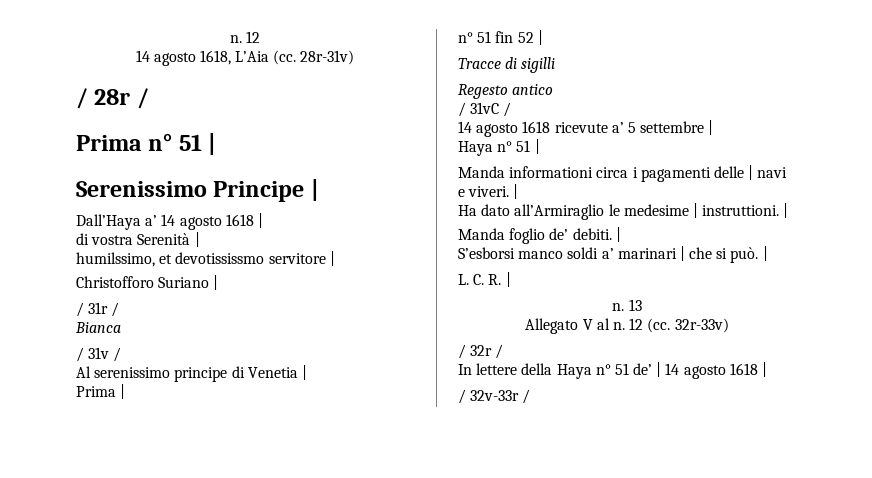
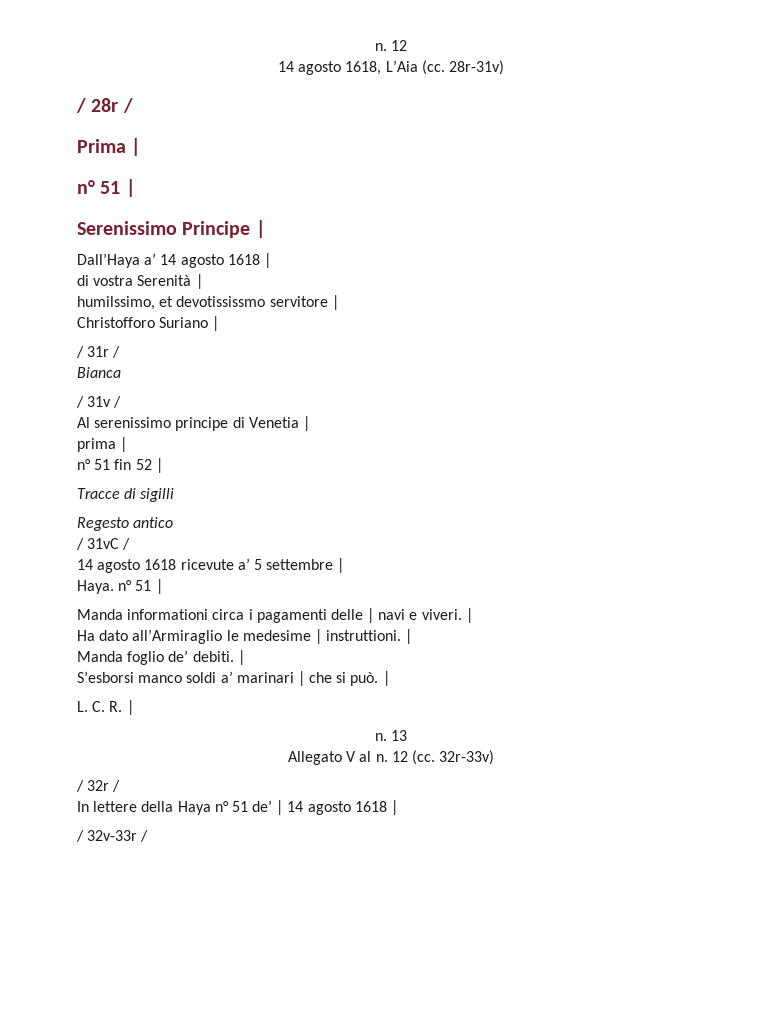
(142, 143) none -> [131,138,142,156] | //
[76,386,116,397] Prima -> [77,438,116,452] prima
[458,141,493,156] Haya -> [77,580,114,594] Haya.

